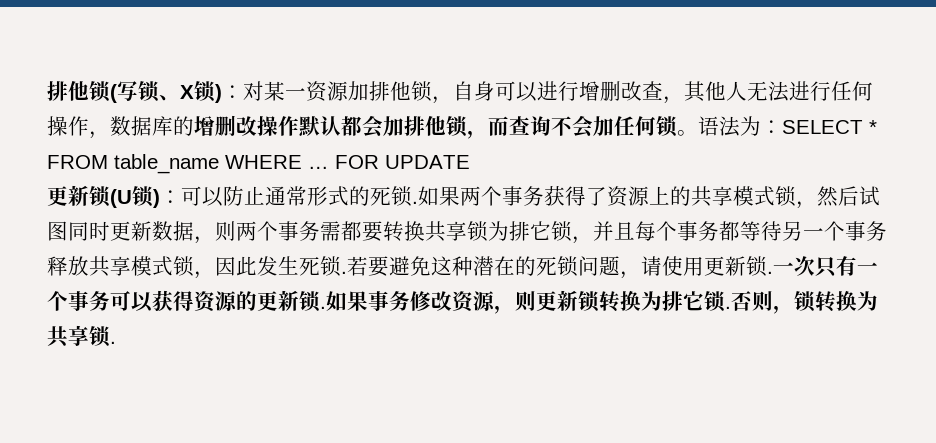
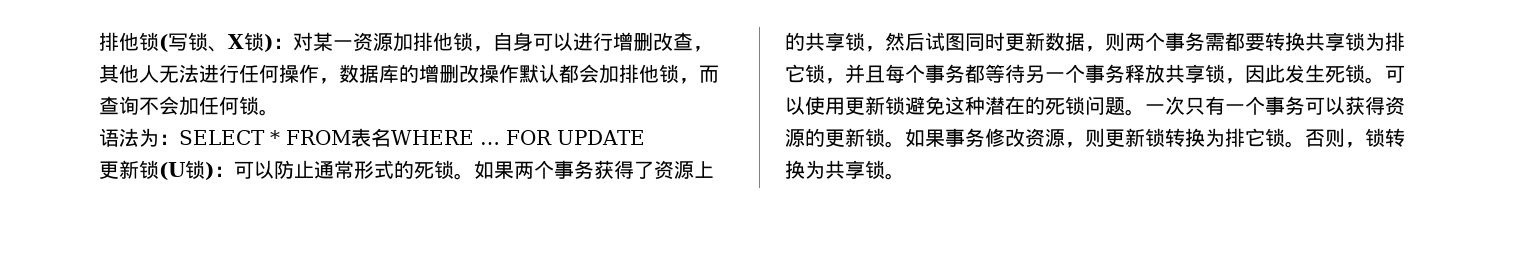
(698, 133) none -> (279, 112) //
[114,154,219,174] table_name -> [351,128,391,147] 表名
[412,201,418,204] . -> [454,173,474,180] 。
[733,186,775,206] 模式 -> (845, 41) none
[131,256,173,276] 模式 -> (1205, 73) none
[341,256,389,277] .若要 -> [1365,65,1405,84] [785,96,905,115] 。可以使用更新锁
[620,256,773,279] ，请使用更新锁. -> [1125,109,1145,116] 。
[320,306,326,309] . -> [885,141,905,148] 。
[725,306,731,309] . -> [1285,141,1305,148] 。
[110,341,116,344] . -> [885,173,905,180] 。

